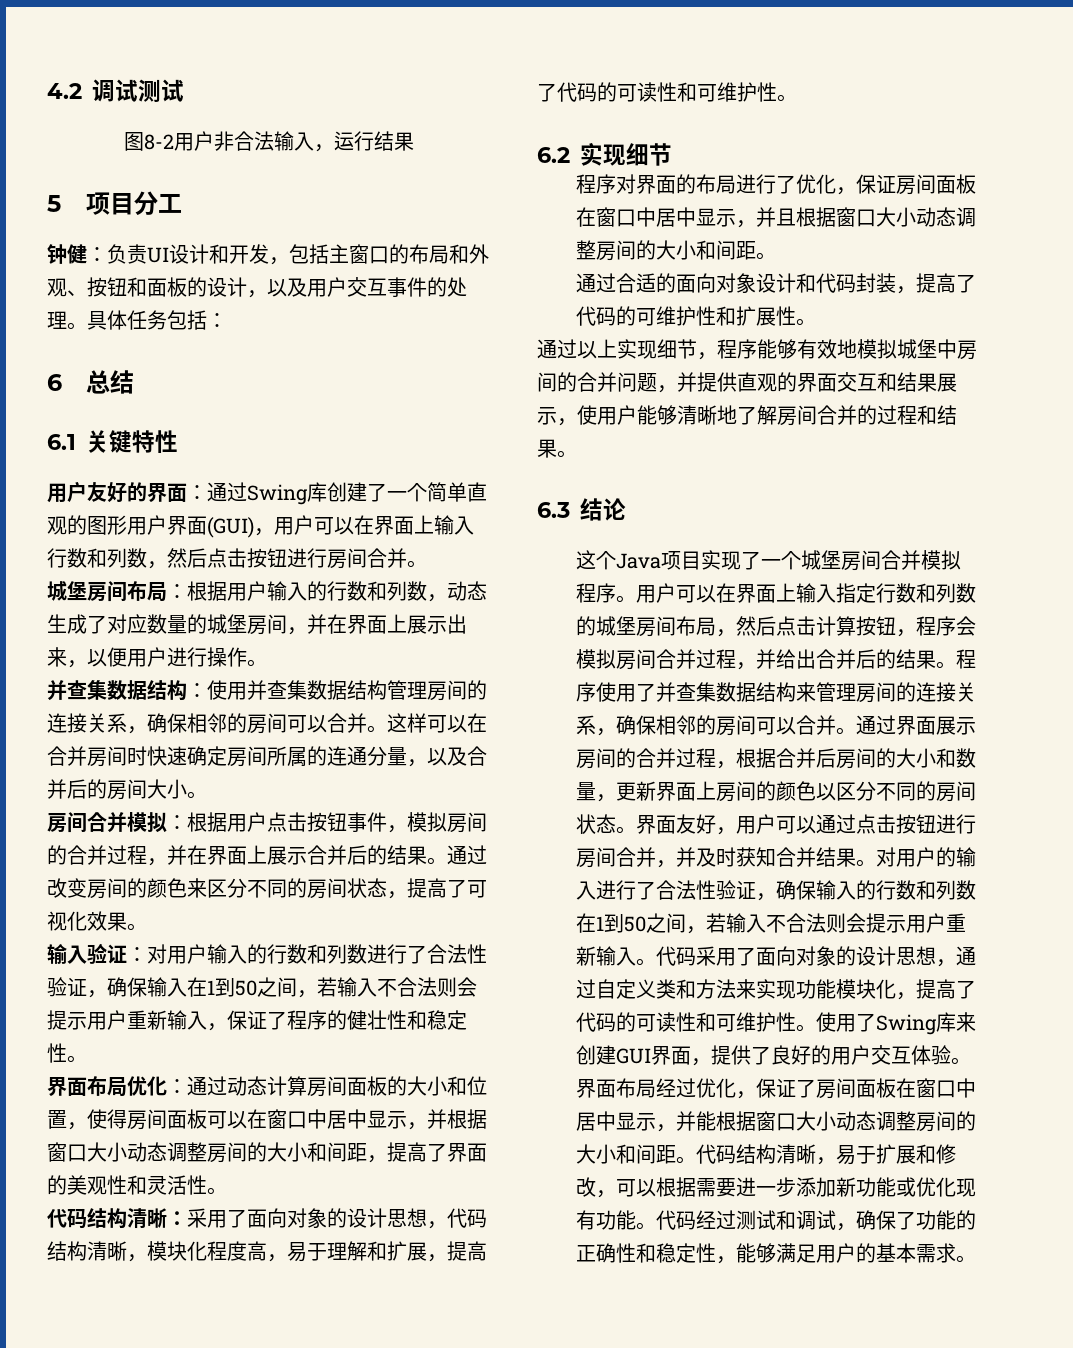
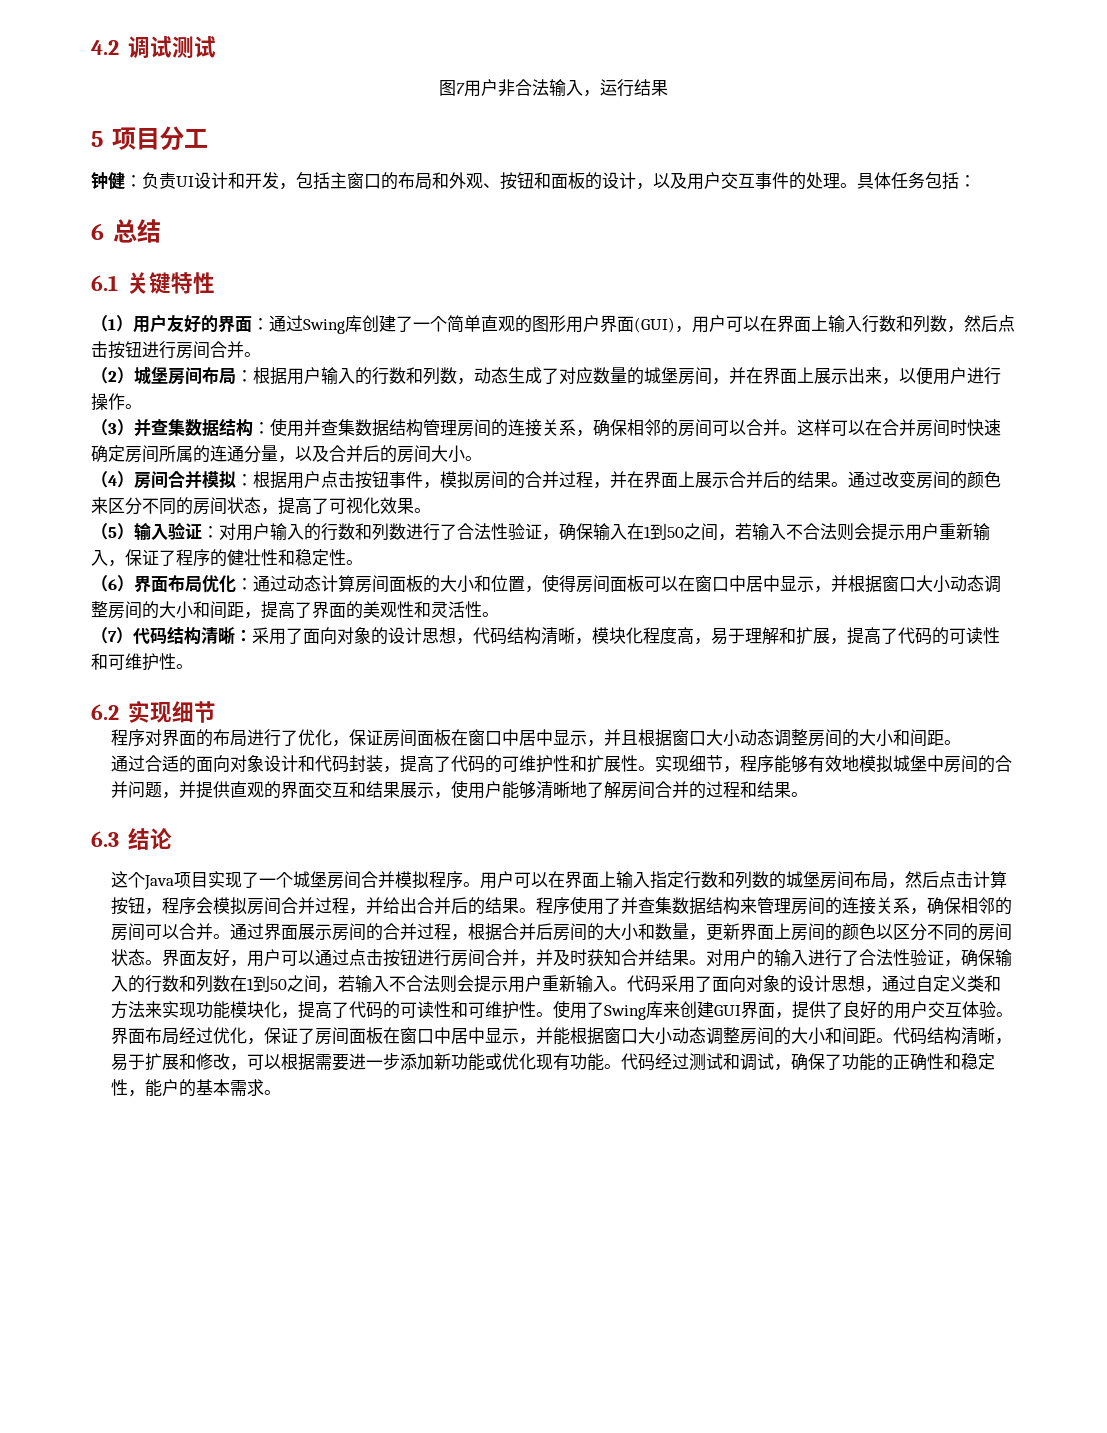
[143,134,174,150] 8-2 -> [456,83,465,94] 7
(179, 441) none -> [91,315,133,332] （1）
(427, 564) none -> [91,367,134,384] （2）
(267, 663) none -> [91,419,134,436] （3）
(207, 795) none -> [91,471,134,488] （4）
(147, 927) none -> [91,523,134,540] （5）
(87, 1059) none -> [91,575,134,592] （6）
(227, 1191) none -> [91,627,133,644] （7）
[537,339,617,359] // 通过以上 -> (656, 768) none
[756,1243,837,1263] 够满足用 -> (163, 1088) none

